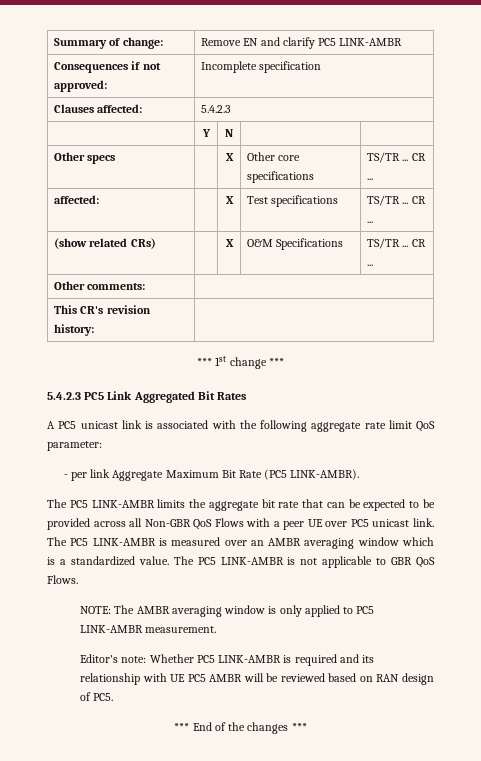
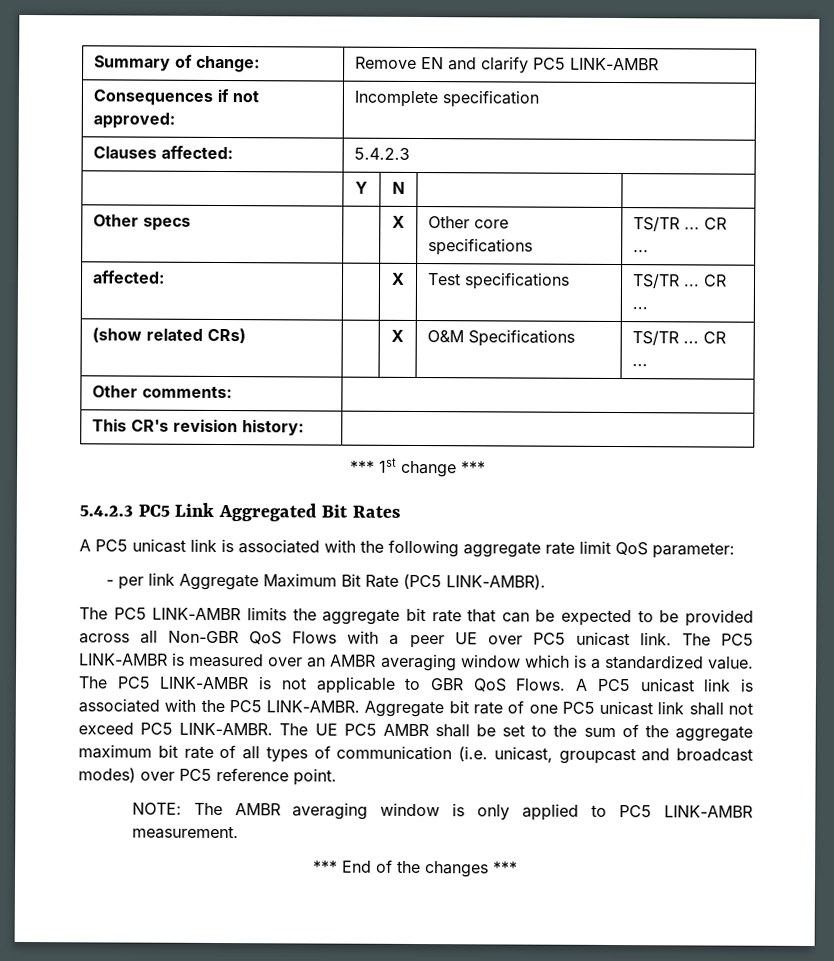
(78, 579) none -> [575,678,754,693] [78,698,754,718] [78,722,753,742] [78,744,753,765] [78,767,337,786] A PC5 unicast link is associated with the PC5 LINK-AMBR. Aggregate bit rate of one PC5 unicast link shall not exceed PC5 LINK-AMBR. The UE PC5 AMBR shall be set to the sum of the aggregate maximum bit rate of all types of communication (i.e. unicast, groupcast and broadcast modes) over PC5 reference point.
[80,654,374,666] [80,673,434,685] [80,692,114,701] // Editor's note: Whether PC5 LINK-AMBR is required and its relationship with UE PC5 AMBR will be reviewed based on RAN design of PC5. -> (239, 832) none

